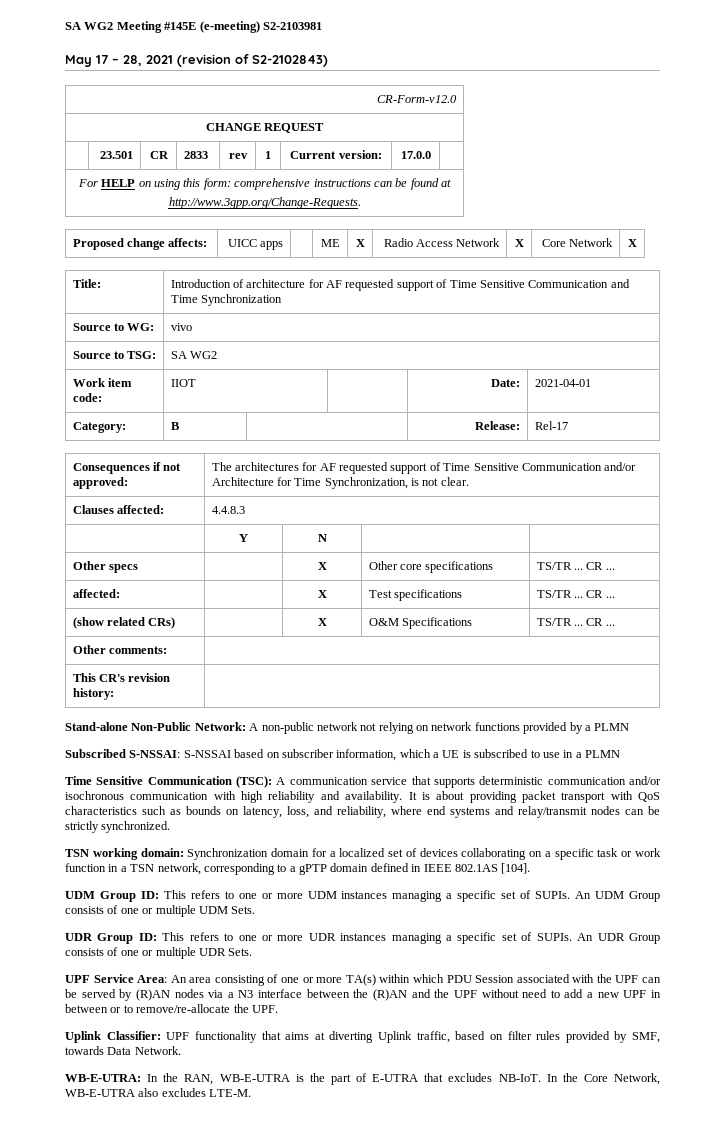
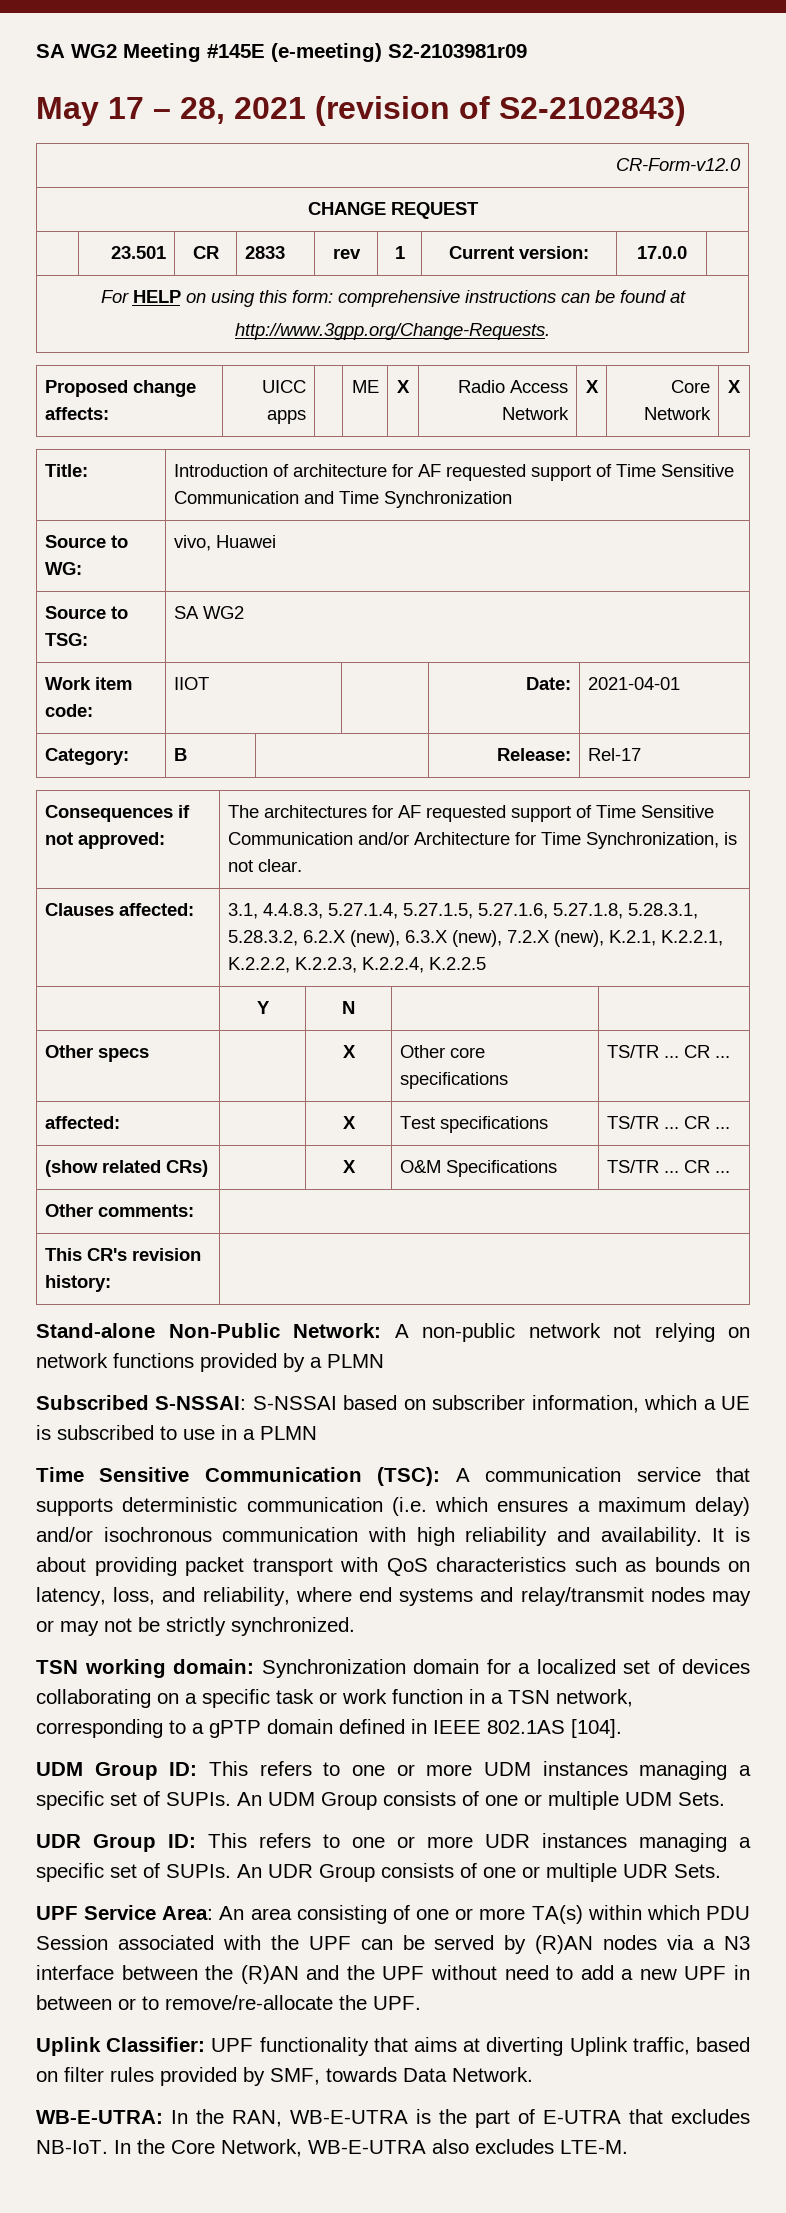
[262,22,322,30] S2-2103981 -> [388,44,527,58] S2-2103981r09
[170,323,192,331] vivo -> [173,535,276,551] vivo, Huawei
[211,506,245,514] 4.4.8.3 -> [227,903,698,919] [227,930,723,947] [227,957,486,973] 3.1, 4.4.8.3, 5.27.1.4, 5.27.1.5, 5.27.1.6, 5.27.1.8, 5.28.3.1, 5.28.3.2, 6.2.X (new), 6.3.X (new), 7.2.X (new), K.2.1, K.2.2.1, K.2.2.2, K.2.2.3, K.2.2.4, K.2.2.5
(626, 781) none -> [391,1497,750,1516] (i.e. which ensures a maximum delay)
[625,809,644,815] can -> [712,1591,751,1606] [36,1618,132,1636] may or may not

